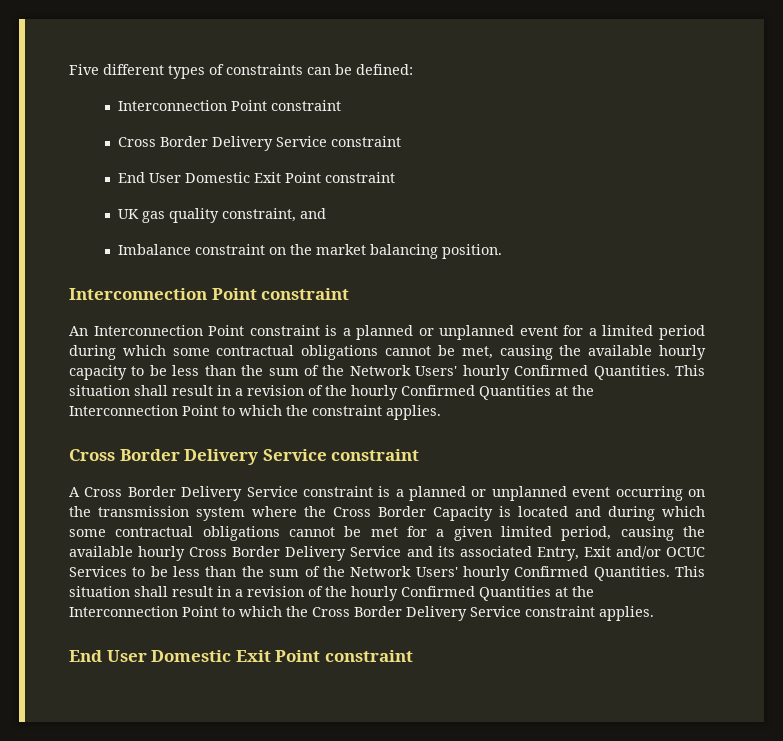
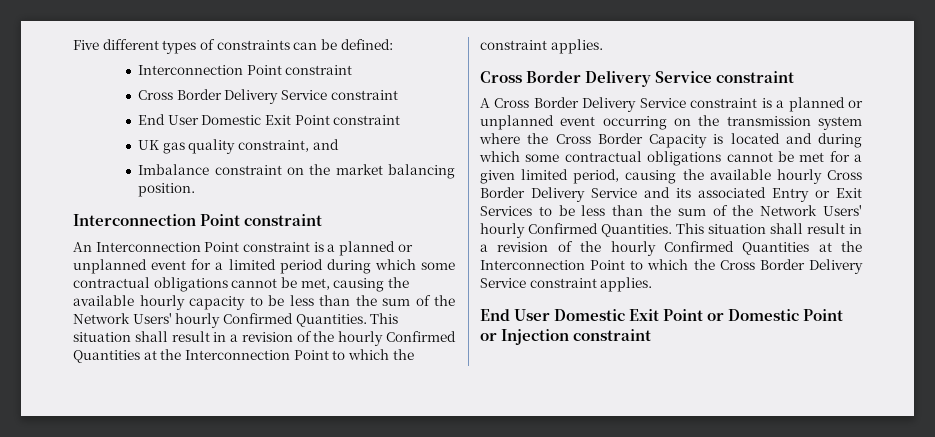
[536,546,705,561] Entry, Exit and/or OCUC -> [772,188,862,202] Entry or Exit
(321, 656) none -> [707,309,844,321] [480,329,570,345] or Domestic Point or Injection

